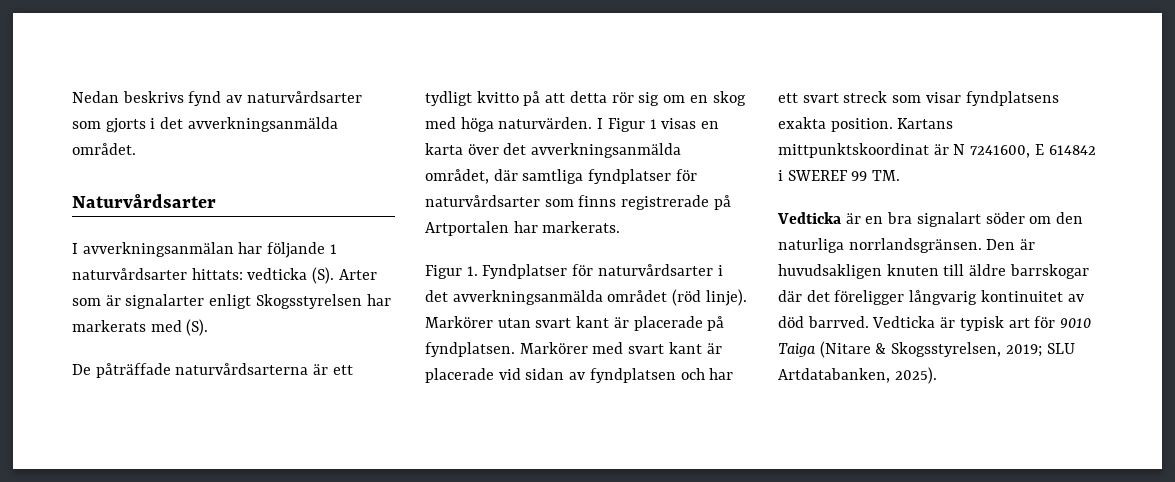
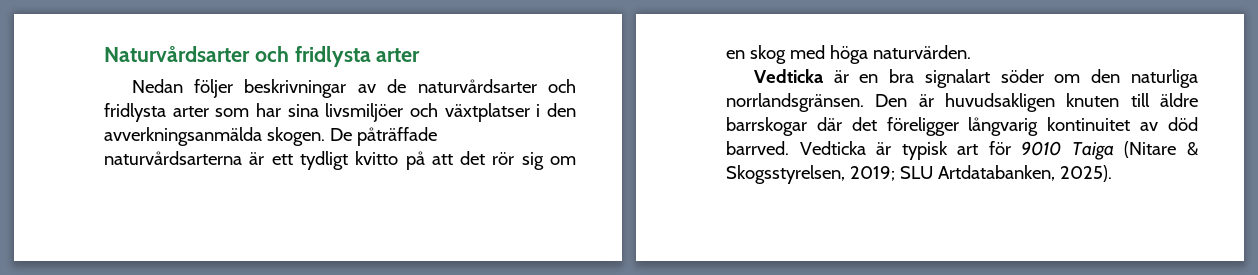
[72,91,362,106] [72,117,338,133] [72,143,136,155] [72,194,216,208] [72,242,337,258] [72,267,377,284] [72,294,391,309] [72,319,209,336] Nedan beskrivs fynd av naturvårdsarter som gjorts i det avverkningsanmälda området. // Naturvårdsarter // I avverkningsanmälan har följande 1 naturvårdsarter hittats: vedticka (S). Arter som är signalarter enligt Skogsstyrelsen har markerats med (S). // -> [104,45,421,67] [131,79,576,98] [104,103,576,122] [104,127,325,146] Naturvårdsarter och fridlysta arter // Nedan följer beskrivningar av de naturvårdsarter och fridlysta arter som har sina livsmiljöer och växtplatser i den avverkningsanmälda skogen.
[569,91,607,103] detta -> [460,151,486,165] det
[597,118,720,132] [425,143,682,158] [425,169,697,184] [425,195,731,210] [425,221,621,236] [425,264,723,279] [425,289,747,306] [425,316,725,331] [425,342,722,357] [425,368,734,383] [778,91,1059,106] [778,117,954,132] [778,143,1096,158] [778,170,901,181] I Figur 1 visas en karta över det avverkningsanmälda området, där samtliga fyndplatser för naturvårdsarter som finns registrerade på Artportalen har markerats. // Figur 1. Fyndplatser för naturvårdsarter i det avverkningsanmälda området (röd linje). Markörer utan svart kant är placerade på fyndplatsen. Markörer med svart kant är placerade vid sidan av fyndplatsen och har ett svart streck som visar fyndplatsens exakta position. Kartans mittpunktskoordinat är N 7241600, E 614842 i SWEREF 99 TM. -> (971, 52) none

